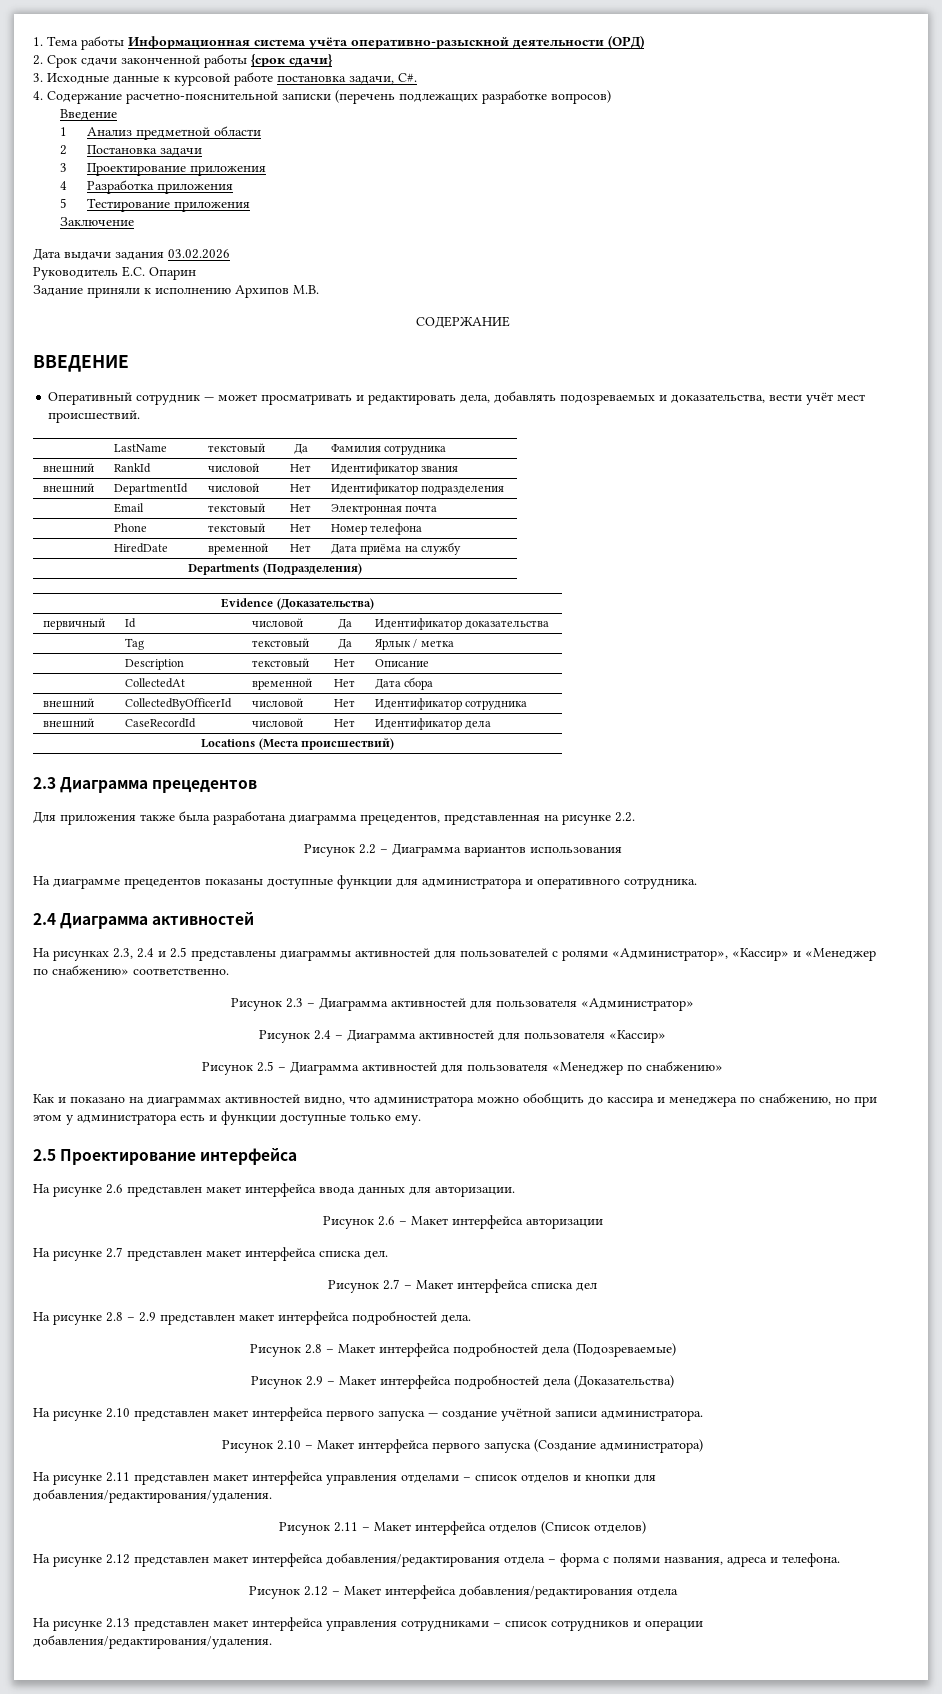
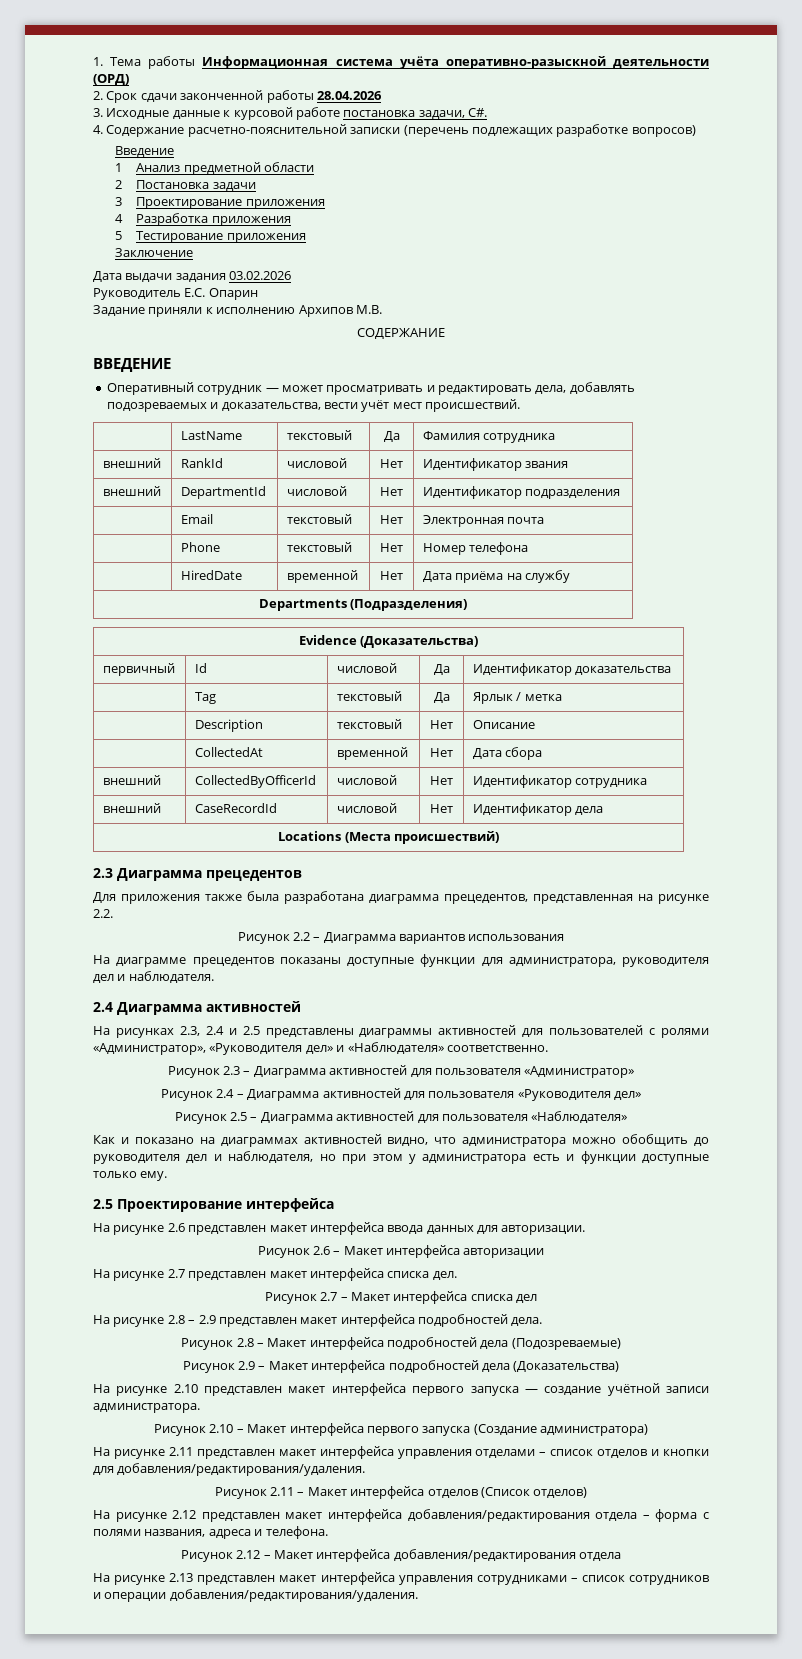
[251,54,333,67] {срок сдачи} -> [316,91,382,100] 28.04.2026
[422,878,697,889] администратора и оперативного сотрудника. -> [508,957,709,967] [93,971,214,983] администратора, руководителя дел и наблюдателя.
[732,948,876,961] [33,965,129,975] «Кассир» и «Менеджер по снабжению» -> [209,1042,444,1055] «Руководителя дел» и «Наблюдателя»
[609,1030,666,1043] «Кассир» -> [517,1089,641,1101] «Руководителя дел»
[552,1061,723,1075] «Менеджер по снабжению» -> [531,1111,628,1123] «Наблюдателя»
[607,1093,831,1107] кассира и менеджера по снабжению, -> [93,1151,314,1164] руководителя дел и наблюдателя,

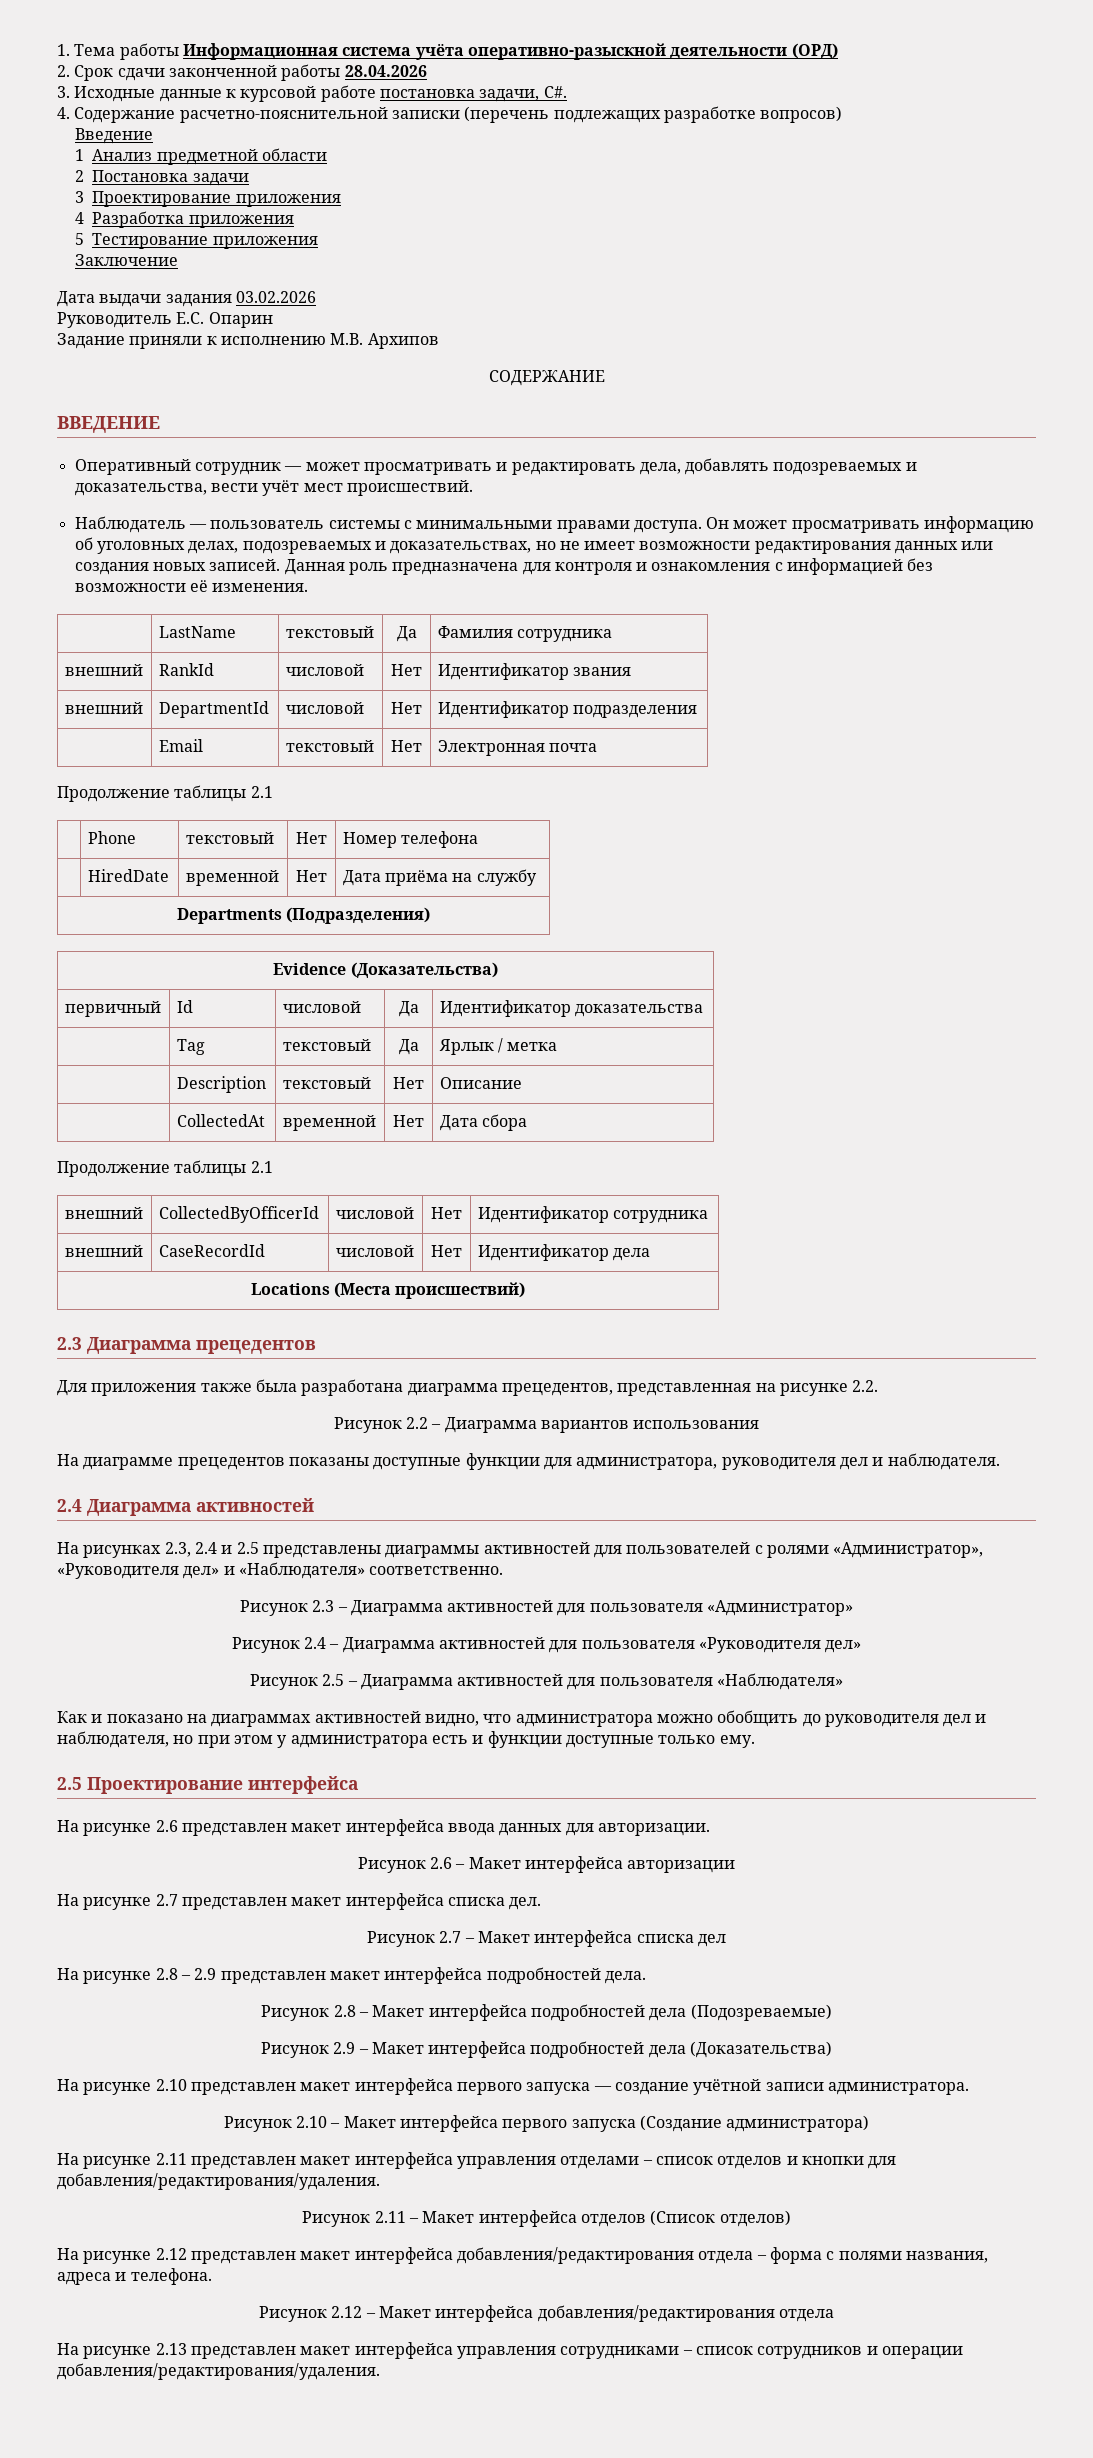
(296, 310) none -> [330,333,364,345] М.В.
[355,305,382,314] М.В. -> (439, 341) none
(520, 405) none -> [74,516,1035,533] [74,537,994,554] [74,558,934,575] [74,580,309,592] // Наблюдатель — пользователь системы с минимальными правами доступа. Он может просматривать информацию об уголовных делах, подозреваемых и доказательствах, но не имеет возможности редактирования данных или создания новых записей. Данная роль предназначена для контроля и ознакомления с информацией без возможности её изменения.
(545, 520) none -> [57,785,273,802] // Продолжение таблицы 2.1
(543, 753) none -> [57,1160,273,1177] // Продолжение таблицы 2.1

